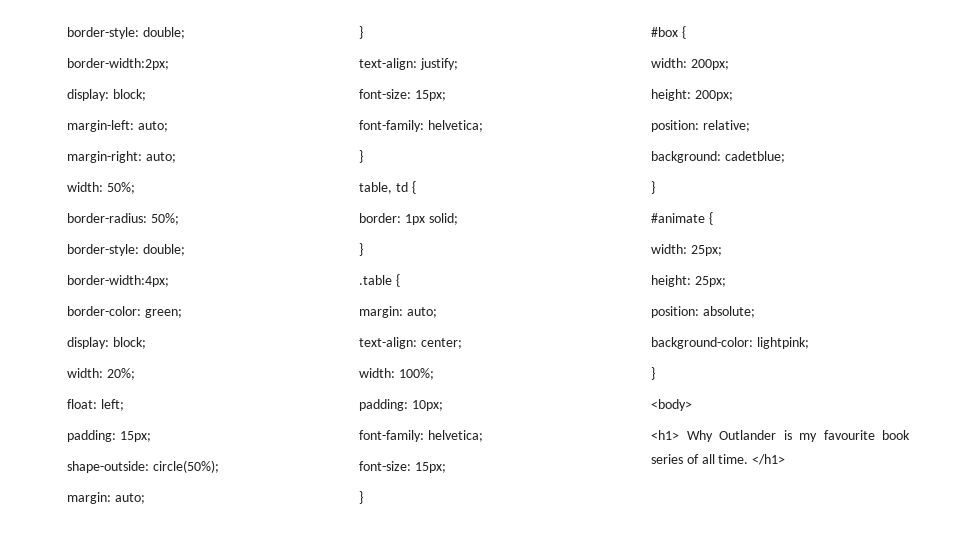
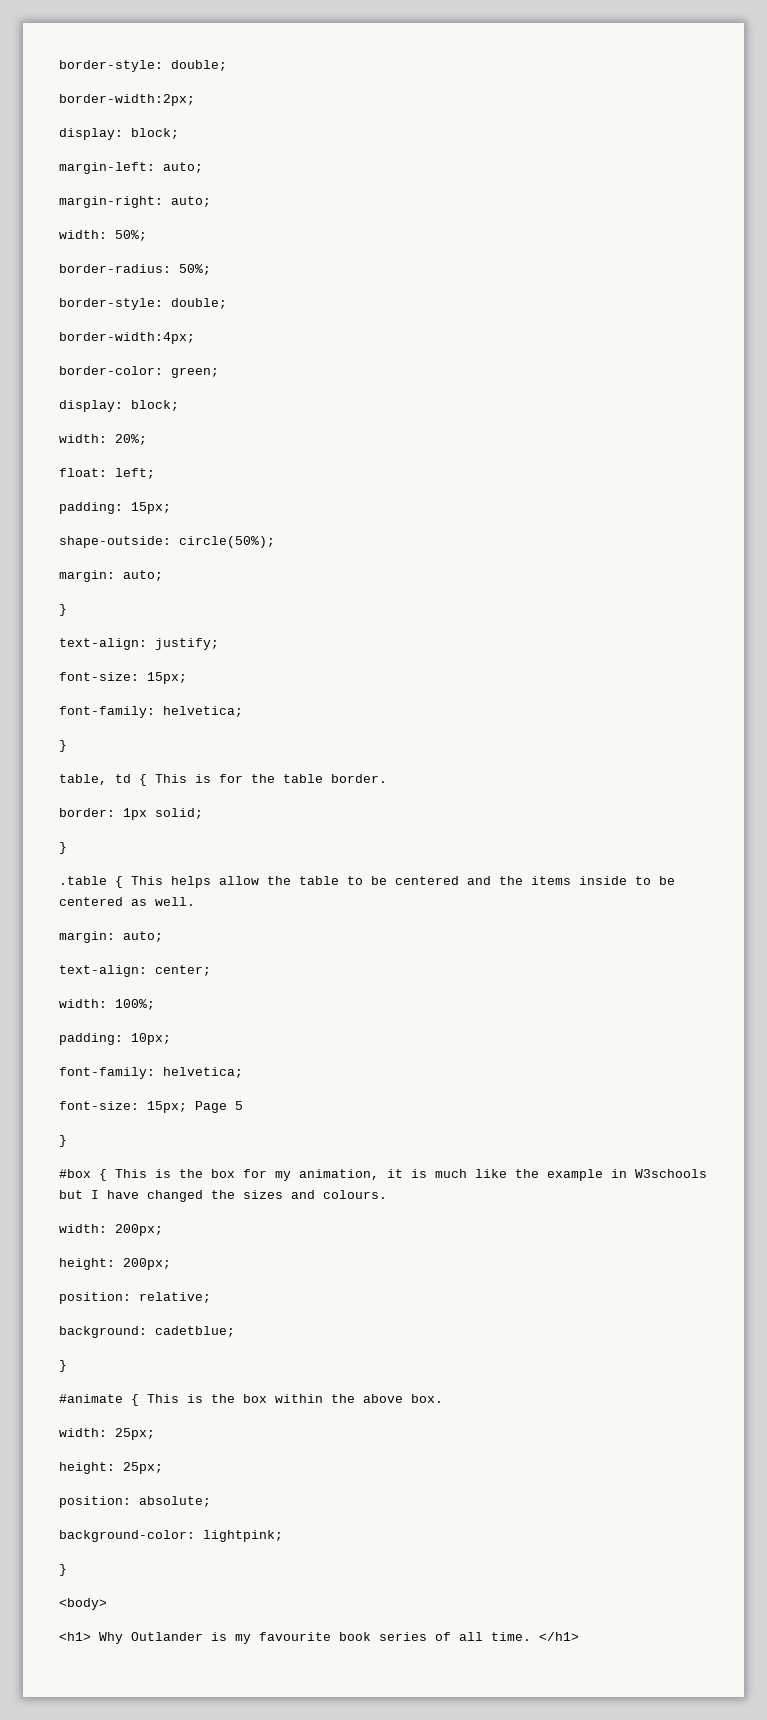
(416, 187) none -> [155,774,387,783] This is for the table border.
(400, 280) none -> [131,876,675,888] [59,897,195,906] This helps allow the table to be centered and the items inside to be centered as well.
(446, 467) none -> [195,1101,243,1113] Page 5
(686, 32) none -> [115,1169,707,1181] [59,1190,387,1202] This is the box for my animation, it is much like the example in W3schools but I have changed the sizes and colours.
(713, 218) none -> [147,1394,443,1403] This is the box within the above box.

